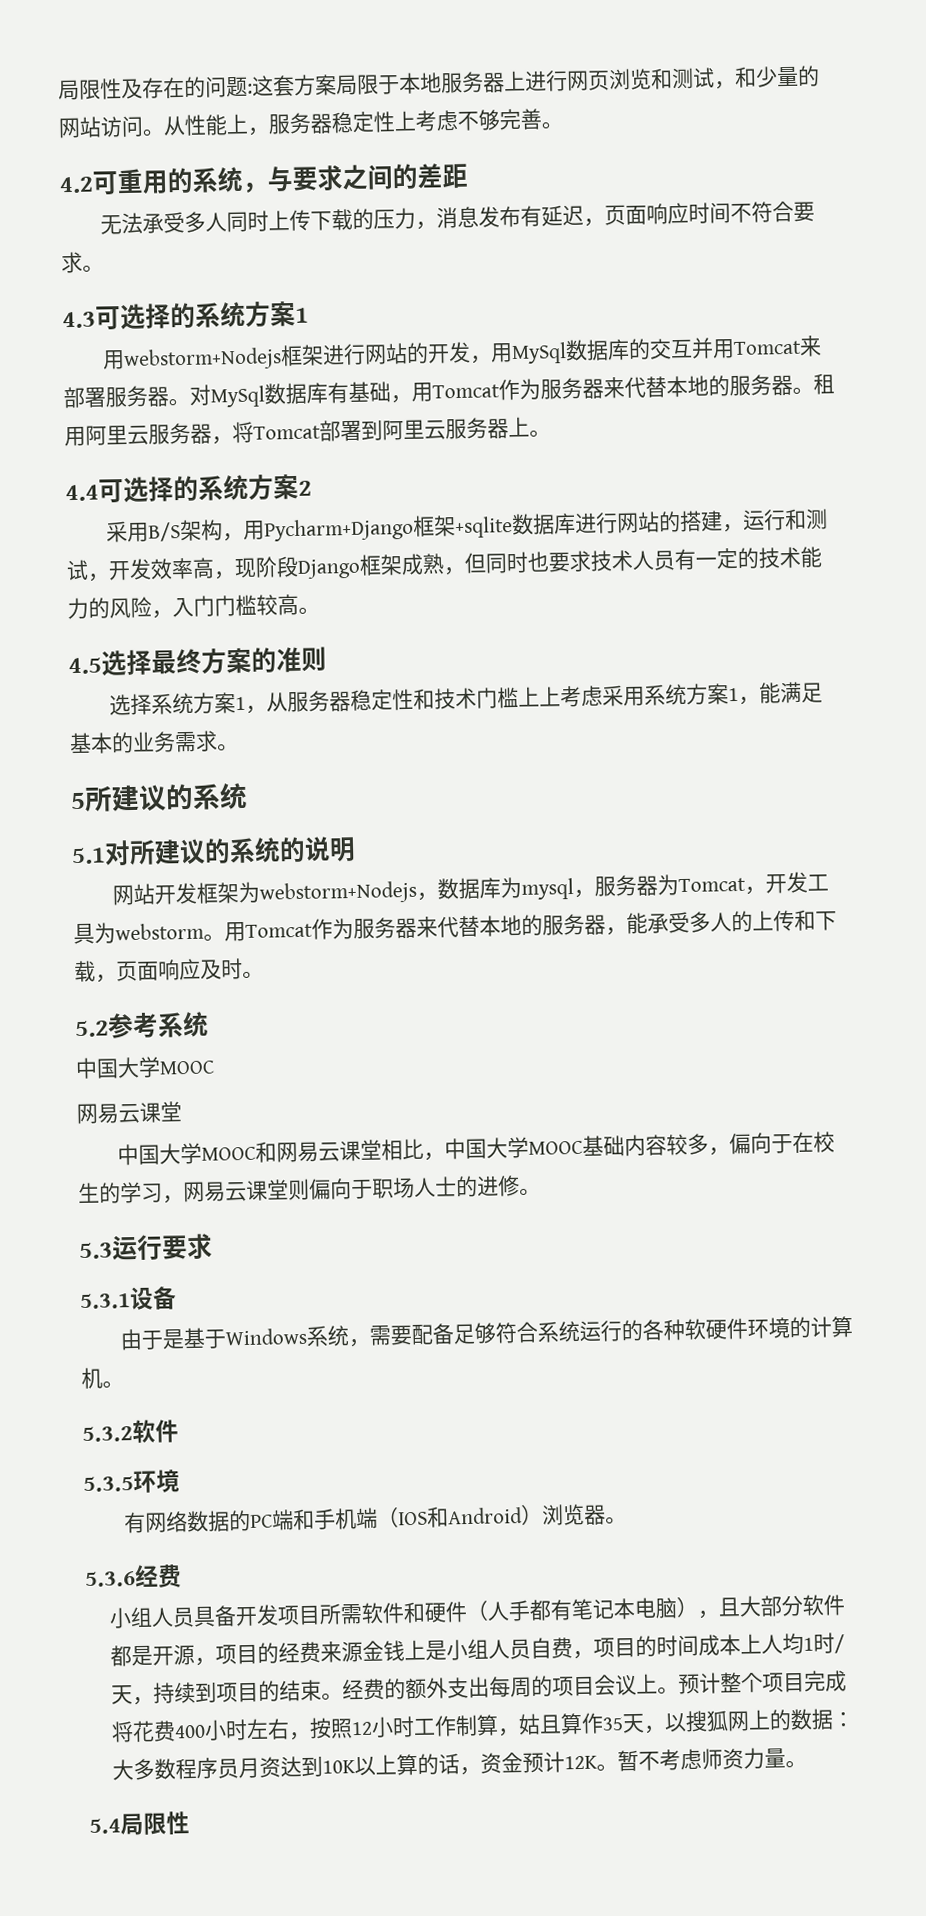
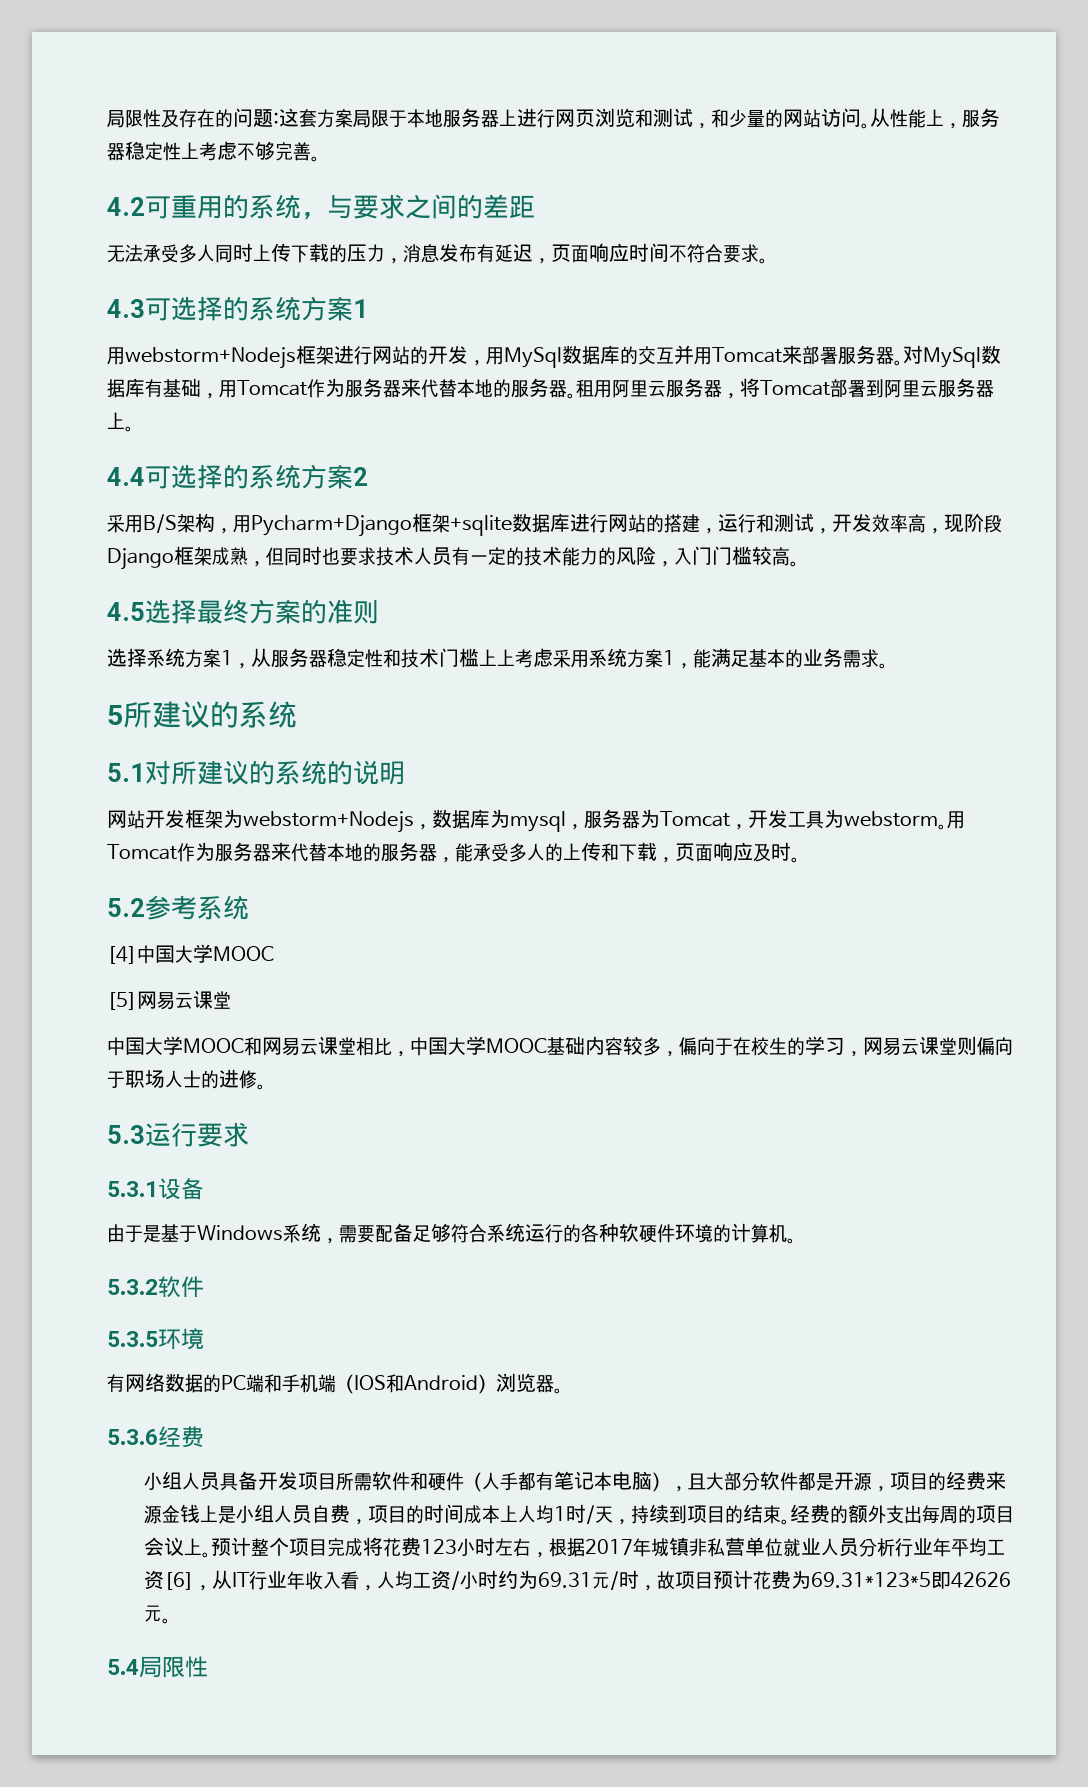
(209, 1024) none -> [107,946,137,964] [4]
(215, 1067) none -> [107,992,137,1010] [5]
[173,1724,206,1739] 400 -> [420,1539,457,1554] 123
[308,1708,855,1739] [111,1747,786,1781] 按照12小时工作制算，姑且算作35天，以搜狐网上的数据：大多数程序员月资达到10K以上算的话，资金预计12K。暂不考虑师资力量 -> [548,1537,1005,1557] [143,1570,1011,1591] [143,1605,162,1622] 根据2017年城镇非私营单位就业人员分析行业年平均工资[6]，从IT行业年收入看，人均工资/小时约为69.31元/时，故项目预计花费为69.31*123*5即42626元

